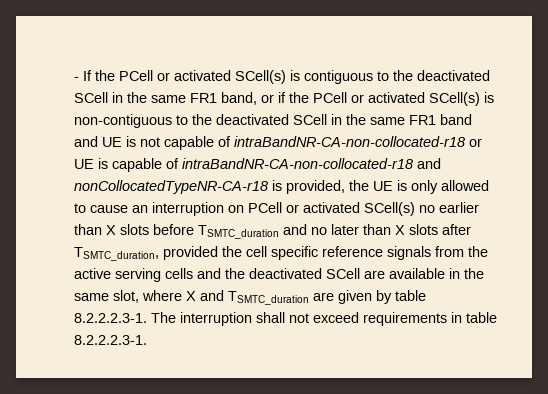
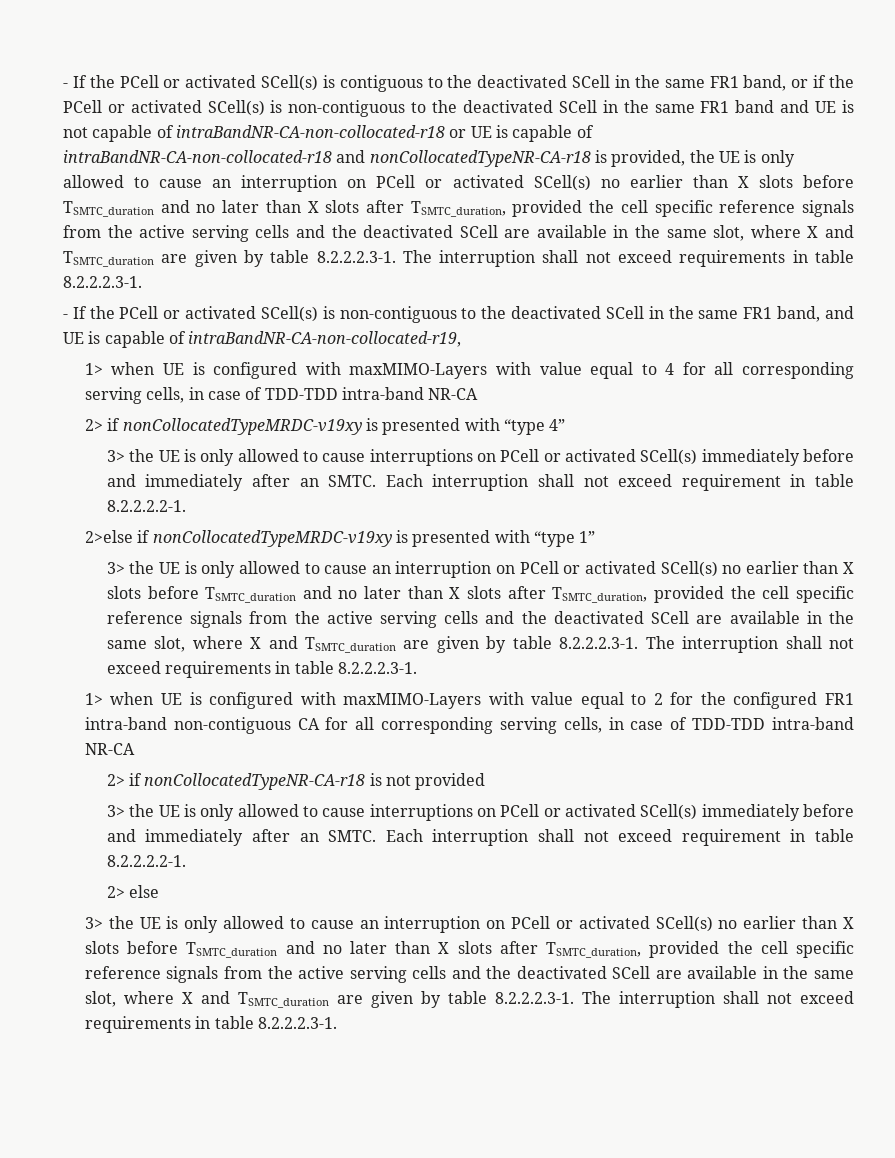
(148, 340) none -> [62,306,855,323] [62,331,462,348] [84,362,855,379] [84,387,479,404] [84,418,566,435] [106,449,854,466] [106,474,855,491] [106,500,186,512] [84,530,596,547] [106,561,855,578] [106,586,855,603] [106,611,854,628] [106,636,854,653] [106,661,418,678] [84,692,855,709] [84,717,854,734] [84,743,135,755] [106,773,486,790] [106,804,854,821] [106,829,855,846] [106,855,186,867] [106,885,160,898] [84,916,855,933] [84,941,855,958] [84,966,855,983] [84,991,854,1008] [84,1016,337,1033] // - If the PCell or activated SCell(s) is non-contiguous to the deactivated SCell in the same FR1 band, and UE is capable of intraBandNR-CA-non-collocated-r19, // 1> when UE is configured with maxMIMO-Layers with value equal to 4 for all corresponding serving cells, in case of TDD-TDD intra-band NR-CA // 2> if nonCollocatedTypeMRDC-v19xy is presented with “type 4” // 3> the UE is only allowed to cause interruptions on PCell or activated SCell(s) immediately before and immediately after an SMTC. Each interruption shall not exceed requirement in table 8.2.2.2.2-1. // 2>else if nonCollocatedTypeMRDC-v19xy is presented with “type 1” // 3> the UE is only allowed to cause an interruption on PCell or activated SCell(s) no earlier than X slots before TSMTC_duration and no later than X slots after TSMTC_duration, provided the cell specific reference signals from the active serving cells and the deactivated SCell are available in the same slot, where X and TSMTC_duration are given by table 8.2.2.2.3-1. The interruption shall not exceed requirements in table 8.2.2.2.3-1. // 1> when UE is configured with maxMIMO-Layers with value equal to 2 for the configured FR1 intra-band non-contiguous CA for all corresponding serving cells, in case of TDD-TDD intra-band NR-CA // 2> if nonCollocatedTypeNR-CA-r18 is not provided // 3> the UE is only allowed to cause interruptions on PCell or activated SCell(s) immediately before and immediately after an SMTC. Each interruption shall not exceed requirement in table 8.2.2.2.2-1. // 2> else // 3> the UE is only allowed to cause an interruption on PCell or activated SCell(s) no earlier than X slots before TSMTC_duration and no later than X slots after TSMTC_duration, provided the cell specific reference signals from the active serving cells and the deactivated SCell are available in the same slot, where X and TSMTC_duration are given by table 8.2.2.2.3-1. The interruption shall not exceed requirements in table 8.2.2.2.3-1.

